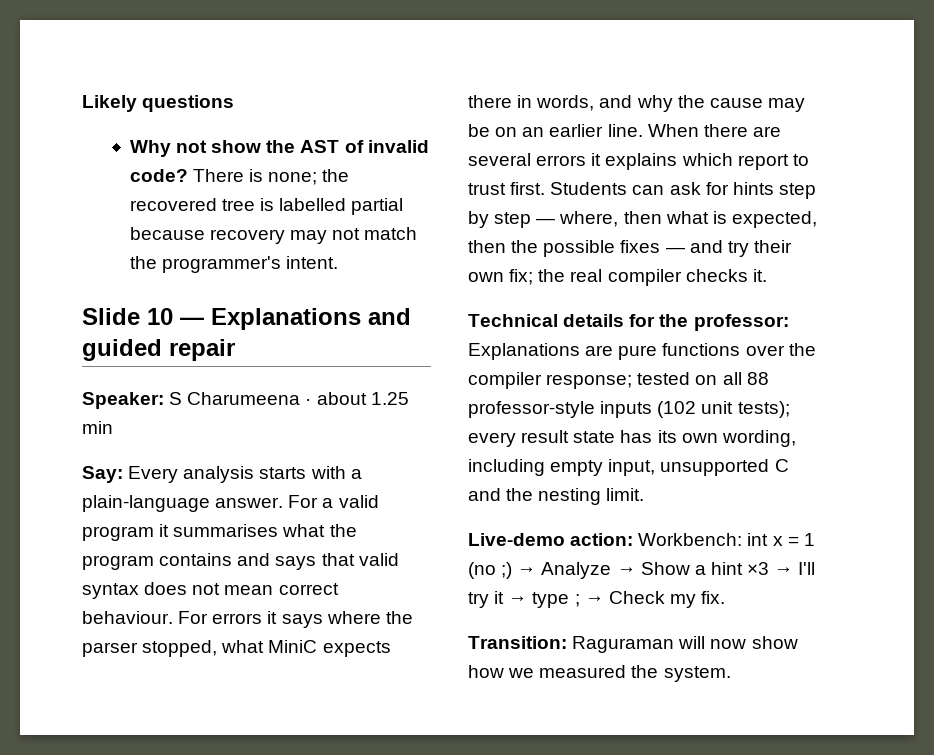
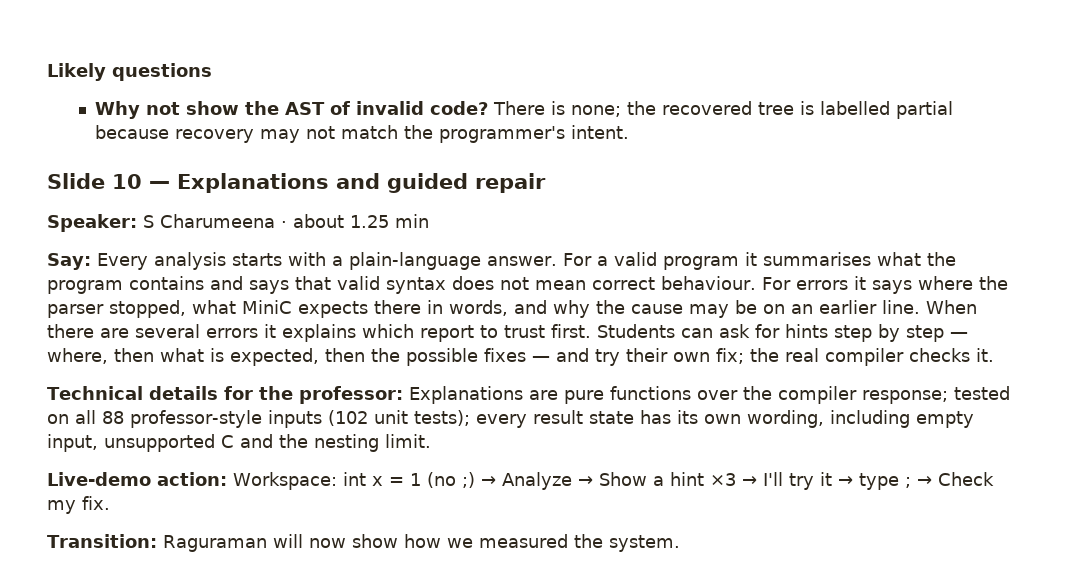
[638,533,743,546] Workbench: -> [233,472,337,490] Workspace:

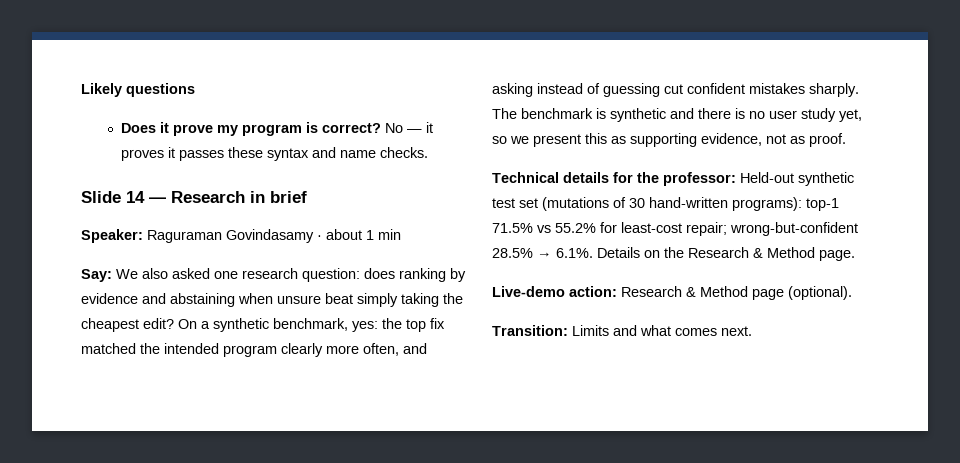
[94,101,953,119] [94,125,629,143] [47,173,546,193] Why not show the AST of invalid code? There is none; the recovered tree is labelled partial because recovery may not match the programmer's intent. // Slide 10 — Explanations and guided repair -> [121,122,434,136] [121,147,429,161] [81,191,307,203] Does it prove my program is correct? No — it proves it passes these syntax and name checks. // Slide 14 — Research in brief
[143,214,275,228] S Charumeena -> [147,229,314,243] Raguraman Govindasamy
[350,215,389,228] 1.25 -> [366,230,374,240] 1
[97,252,956,270] [47,276,1008,294] [47,300,977,318] [47,324,968,342] [47,348,994,366] Every analysis starts with a plain-language answer. For a valid program it summarises what the program contains and says that valid syntax does not mean correct behaviour. For errors it says where the parser stopped, what MiniC expects there in words, and why the cause may be on an earlier line. When there are several errors it explains which report to trust first. Students can ask for hints step by step — where, then what is expected, then the possible fixes — and try their own fix; the real compiler checks it. -> [116,268,466,282] [81,293,463,307] [81,318,445,332] [81,343,427,357] [492,83,859,97] [492,108,862,122] [492,133,846,147] We also asked one research question: does ranking by evidence and abstaining when unsure beat simply taking the cheapest edit? On a synthetic benchmark, yes: the top fix matched the intended program clearly more often, and asking instead of guessing cut confident mistakes sharply. The benchmark is synthetic and there is no user study yet, so we present this as supporting evidence, not as proof.
[408,386,1010,404] [47,410,974,428] [47,434,431,452] [47,472,994,490] [47,496,110,514] [47,534,680,552] Explanations are pure functions over the compiler response; tested on all 88 professor-style inputs (102 unit tests); every result state has its own wording, including empty input, unsupported C and the nesting limit. // Live-demo action: Workspace: int x = 1 (no ;) → Analyze → Show a hint ×3 → I'll try it → type ; → Check my fix. // Transition: Raguraman will now show how we measured the system. -> [740,172,854,186] [492,197,839,211] [492,222,858,236] [492,247,855,261] [492,286,852,300] [492,325,752,336] Held-out synthetic test set (mutations of 30 hand-written programs): top-1 71.5% vs 55.2% for least-cost repair; wrong-but-confident 28.5% → 6.1%. Details on the Research & Method page. // Live-demo action: Research & Method page (optional). // Transition: Limits and what comes next.

